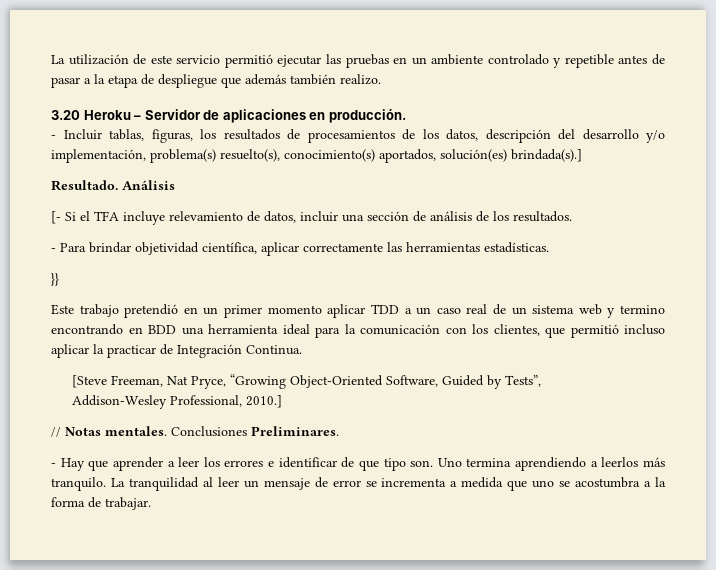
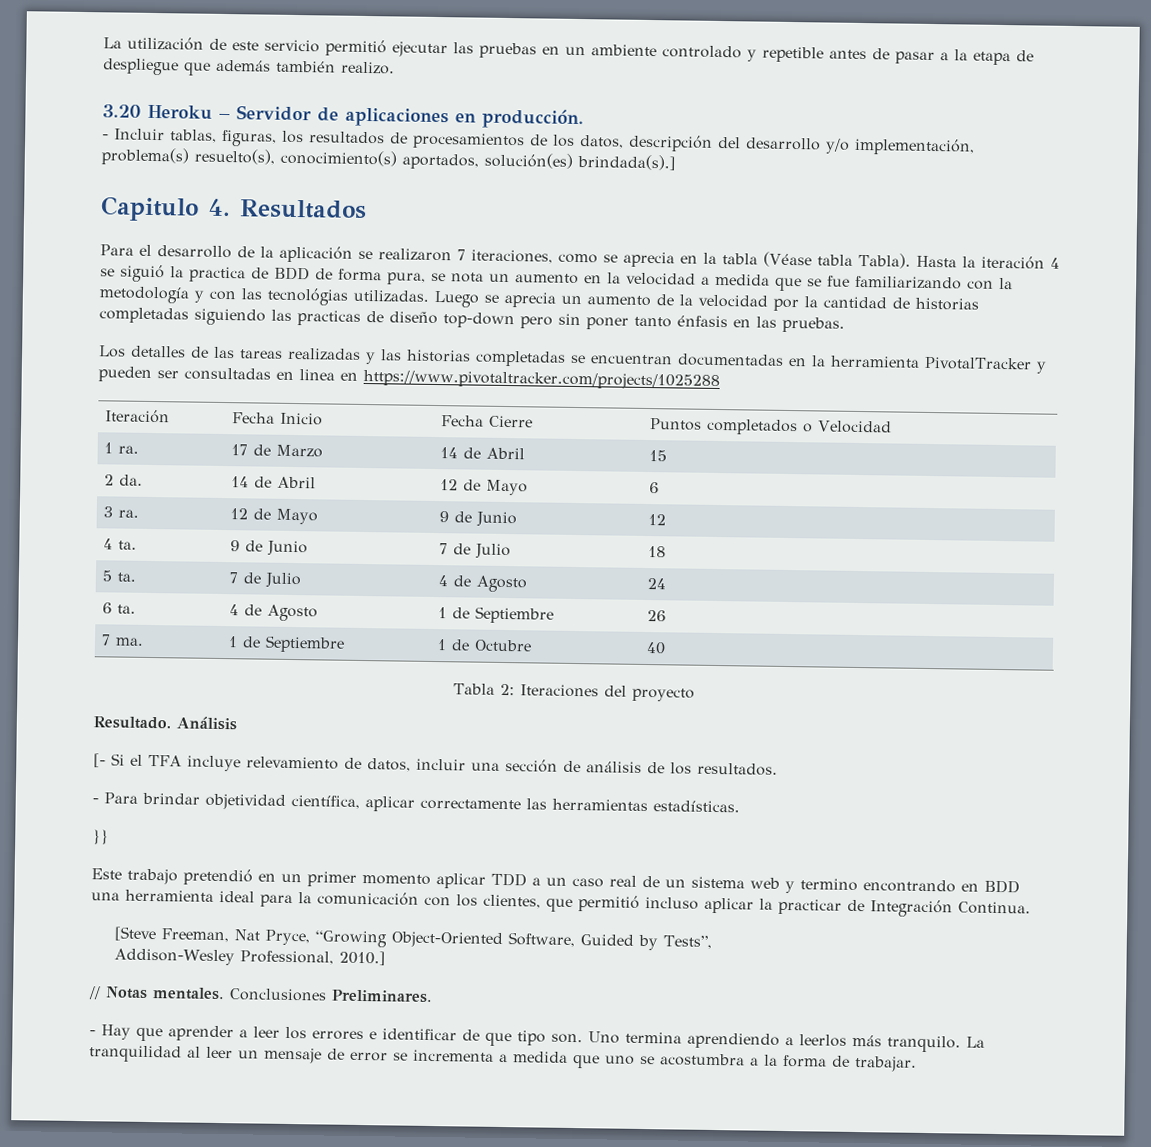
(582, 155) none -> [100,196,367,222] [100,244,1060,270] [100,264,1013,292] [99,286,979,312] [99,307,845,333] [99,345,1047,374] [98,366,720,391] [104,409,170,424] [231,412,323,426] [440,415,533,428] [649,418,892,436] [103,442,139,454] [230,444,323,458] [439,447,525,460] [648,450,667,462] [103,474,143,486] [230,476,316,489] [439,479,528,496] [648,482,659,494] [102,506,139,518] [229,508,318,525] [438,511,517,528] [647,514,666,526] [102,538,137,550] [229,540,308,557] [438,543,511,560] [647,546,666,558] [101,570,136,582] [228,572,301,589] [437,575,527,593] [646,578,666,590] [101,602,136,614] [228,604,318,622] [437,606,554,624] [646,610,666,622] [100,634,144,646] [227,635,345,653] [436,639,532,652] [645,642,666,655] [453,683,695,702] // Capitulo 4. Resultados // Para el desarrollo de la aplicación se realizaron 7 iteraciones, como se aprecia en la tabla (Véase tabla Tabla). Hasta la iteración 4 se siguió la practica de BDD de forma pura, se nota un aumento en la velocidad a medida que se fue familiarizando con la metodología y con las tecnológias utilizadas. Luego se aprecia un aumento de la velocidad por la cantidad de historias completadas siguiendo las practicas de diseño top-down pero sin poner tanto énfasis en las pruebas. // Los detalles de las tareas realizadas y las historias completadas se encuentran documentadas en la herramienta PivotalTracker y pueden ser consultadas en linea en https://www.pivotaltracker.com/projects/1025288 // Iteración | Fecha Inicio | Fecha Cierre | Puntos completados o Velocidad // 1 ra. | 17 de Marzo | 14 de Abril | 15 // 2 da. | 14 de Abril | 12 de Mayo | 6 // 3 ra. | 12 de Mayo | 9 de Junio | 12 // 4 ta. | 9 de Junio | 7 de Julio | 18 // 5 ta. | 7 de Julio | 4 de Agosto | 24 // 6 ta. | 4 de Agosto | 1 de Septiembre | 26 // 7 ma. | 1 de Septiembre | 1 de Octubre | 40 // Tabla 2: Iteraciones del proyecto

